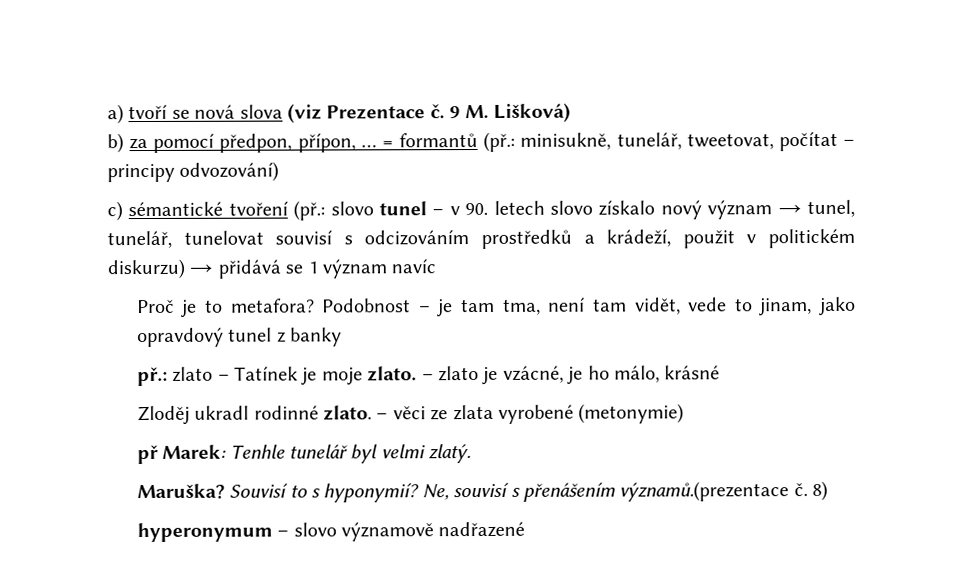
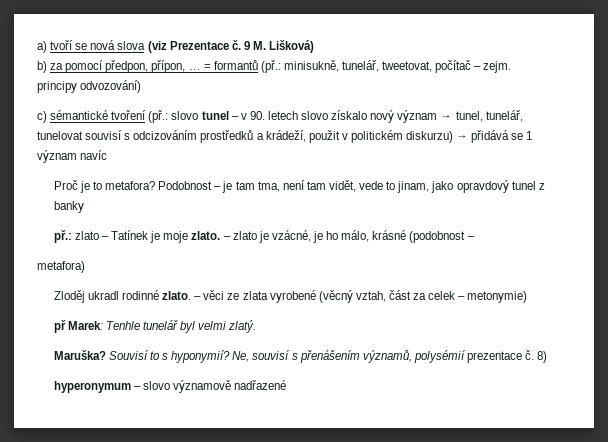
[778,131,855,152] počítat – -> [435,60,512,73] počítač – zejm.
(721, 372) none -> [409,231,475,243] [37,261,85,273] (podobnost – // metafora)
[578,403,685,424] (metonymie) -> [318,290,528,303] (věcný vztah, část za celek – metonymie)
[619,481,790,502] významů.(prezentace -> [362,350,522,363] významů, polysémií prezentace

